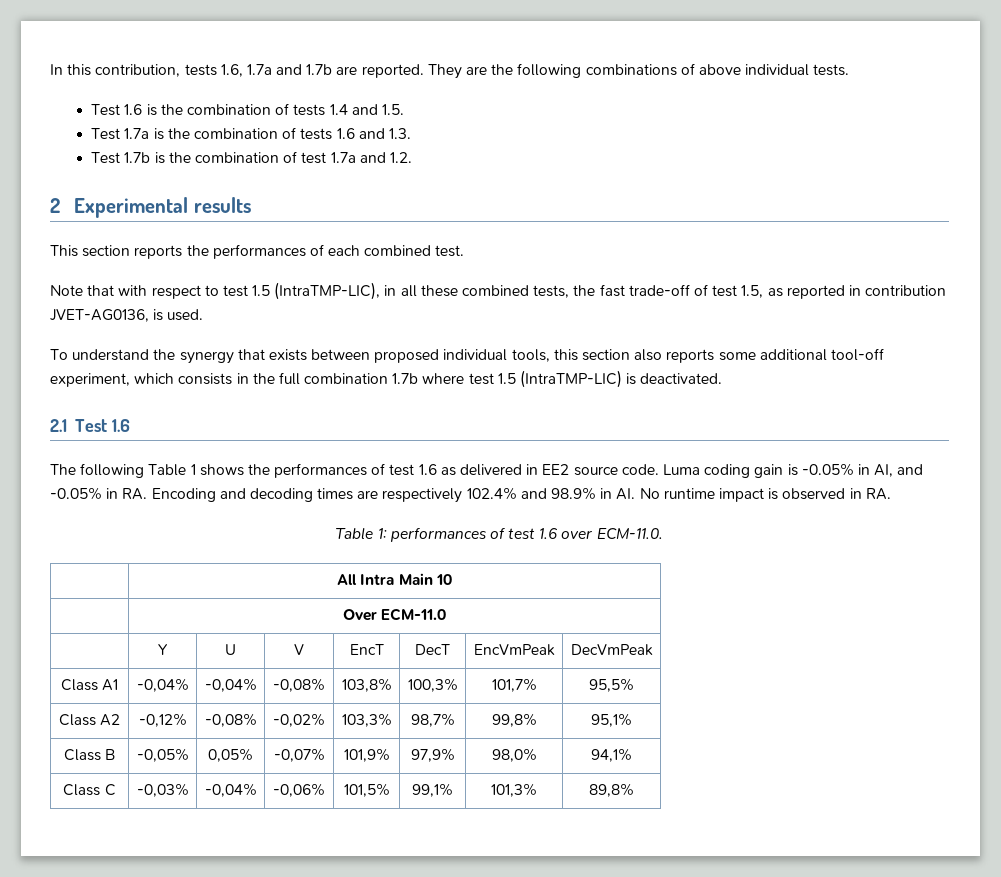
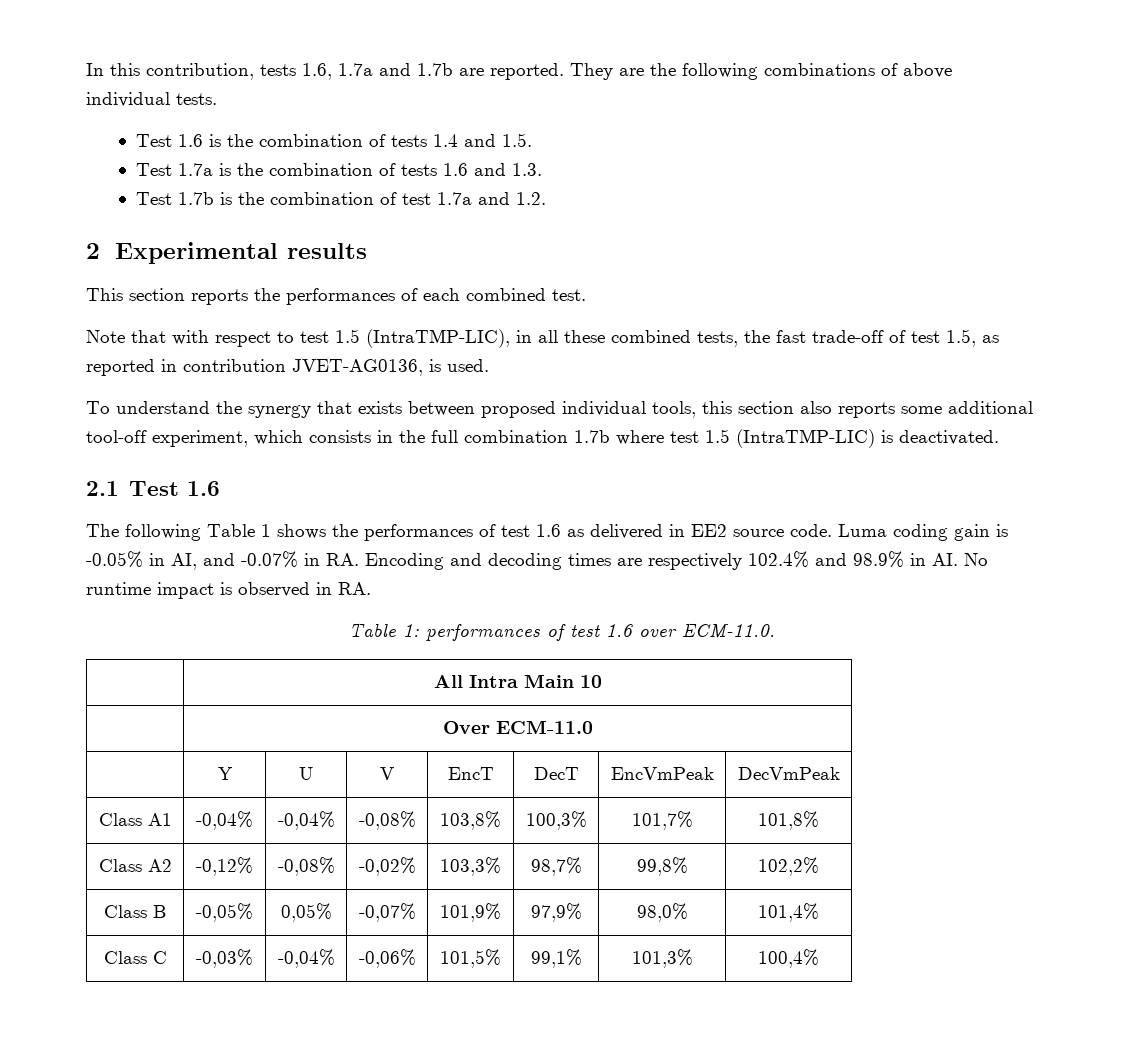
[50,487,102,500] -0.05% -> [241,551,298,568] -0.07%
[589,678,634,692] 95,5% -> [758,811,819,830] 101,8%
[591,713,632,727] 95,1% -> [758,857,819,876] 102,2%
[591,748,632,762] 94,1% -> [758,903,819,922] 101,4%
[589,783,634,797] 89,8% -> [758,949,819,968] 100,4%

